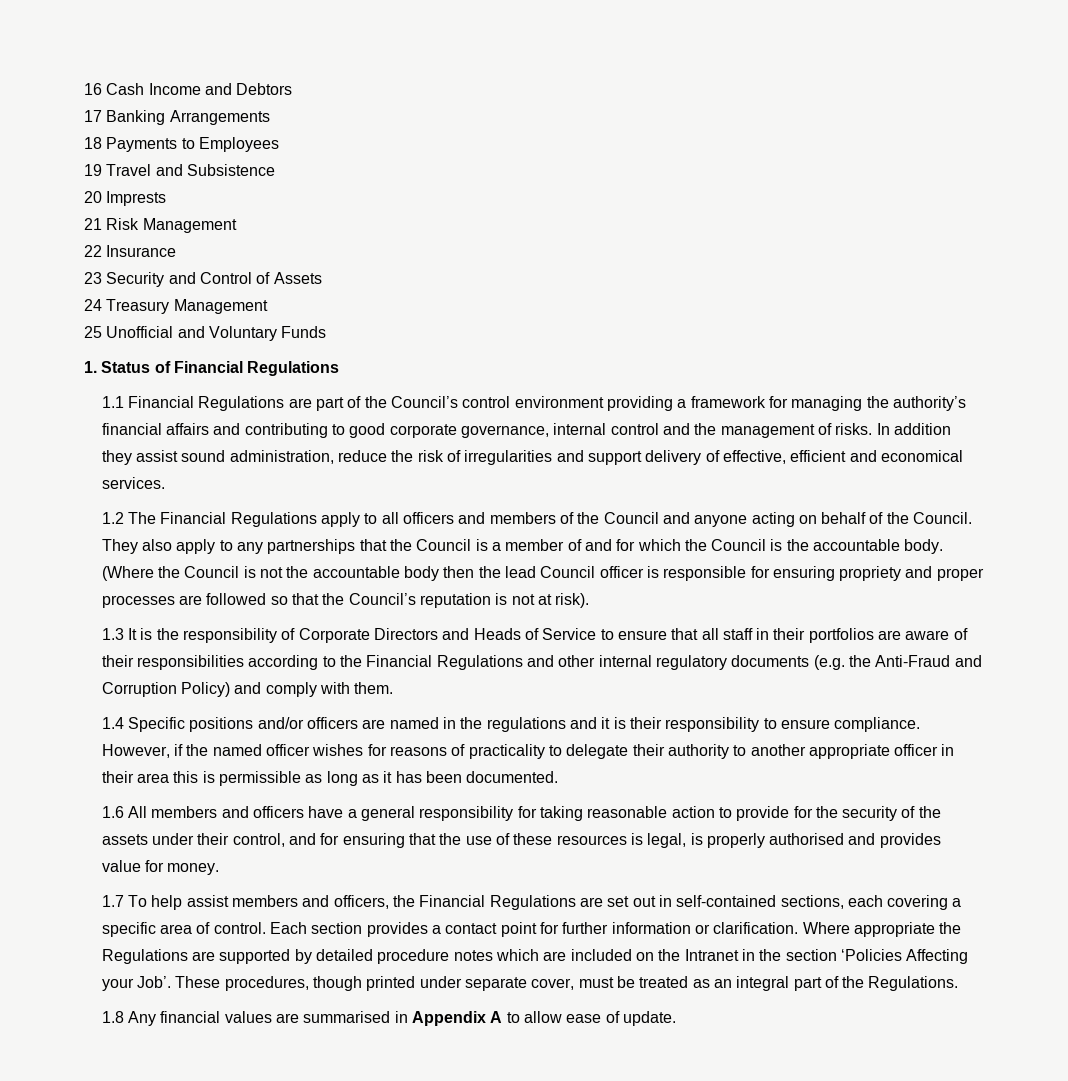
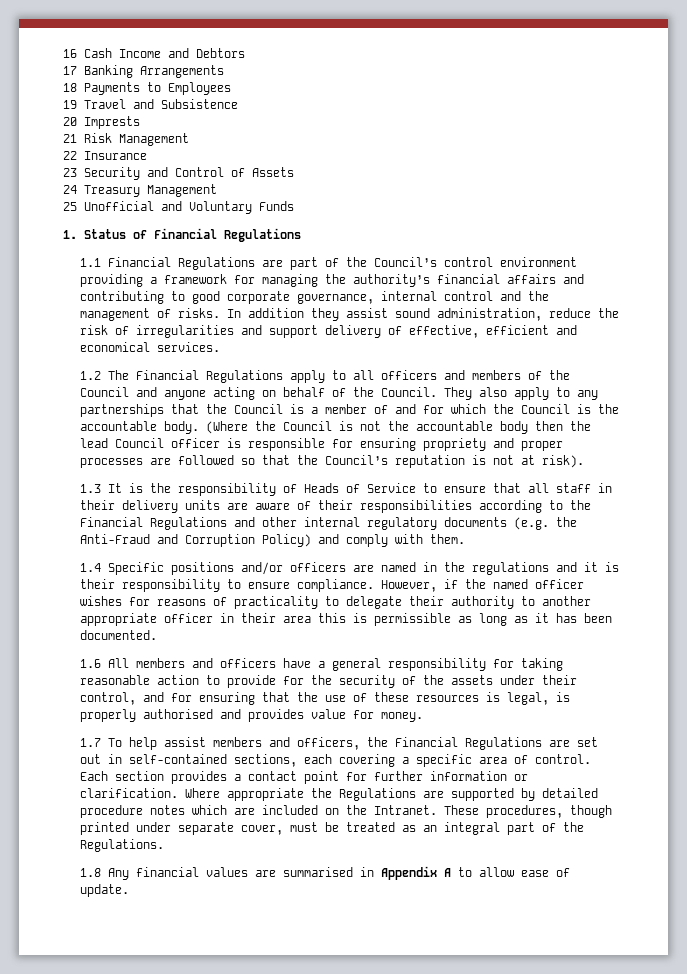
[298,628,470,643] Corporate Directors and -> (298, 488) none
[808,628,874,643] portfolios -> [122,500,221,513] delivery units
[684,949,969,964] [101,976,172,991] Intranet in the section ‘Policies Affecting your Job’. -> [374,805,438,815] Intranet.

